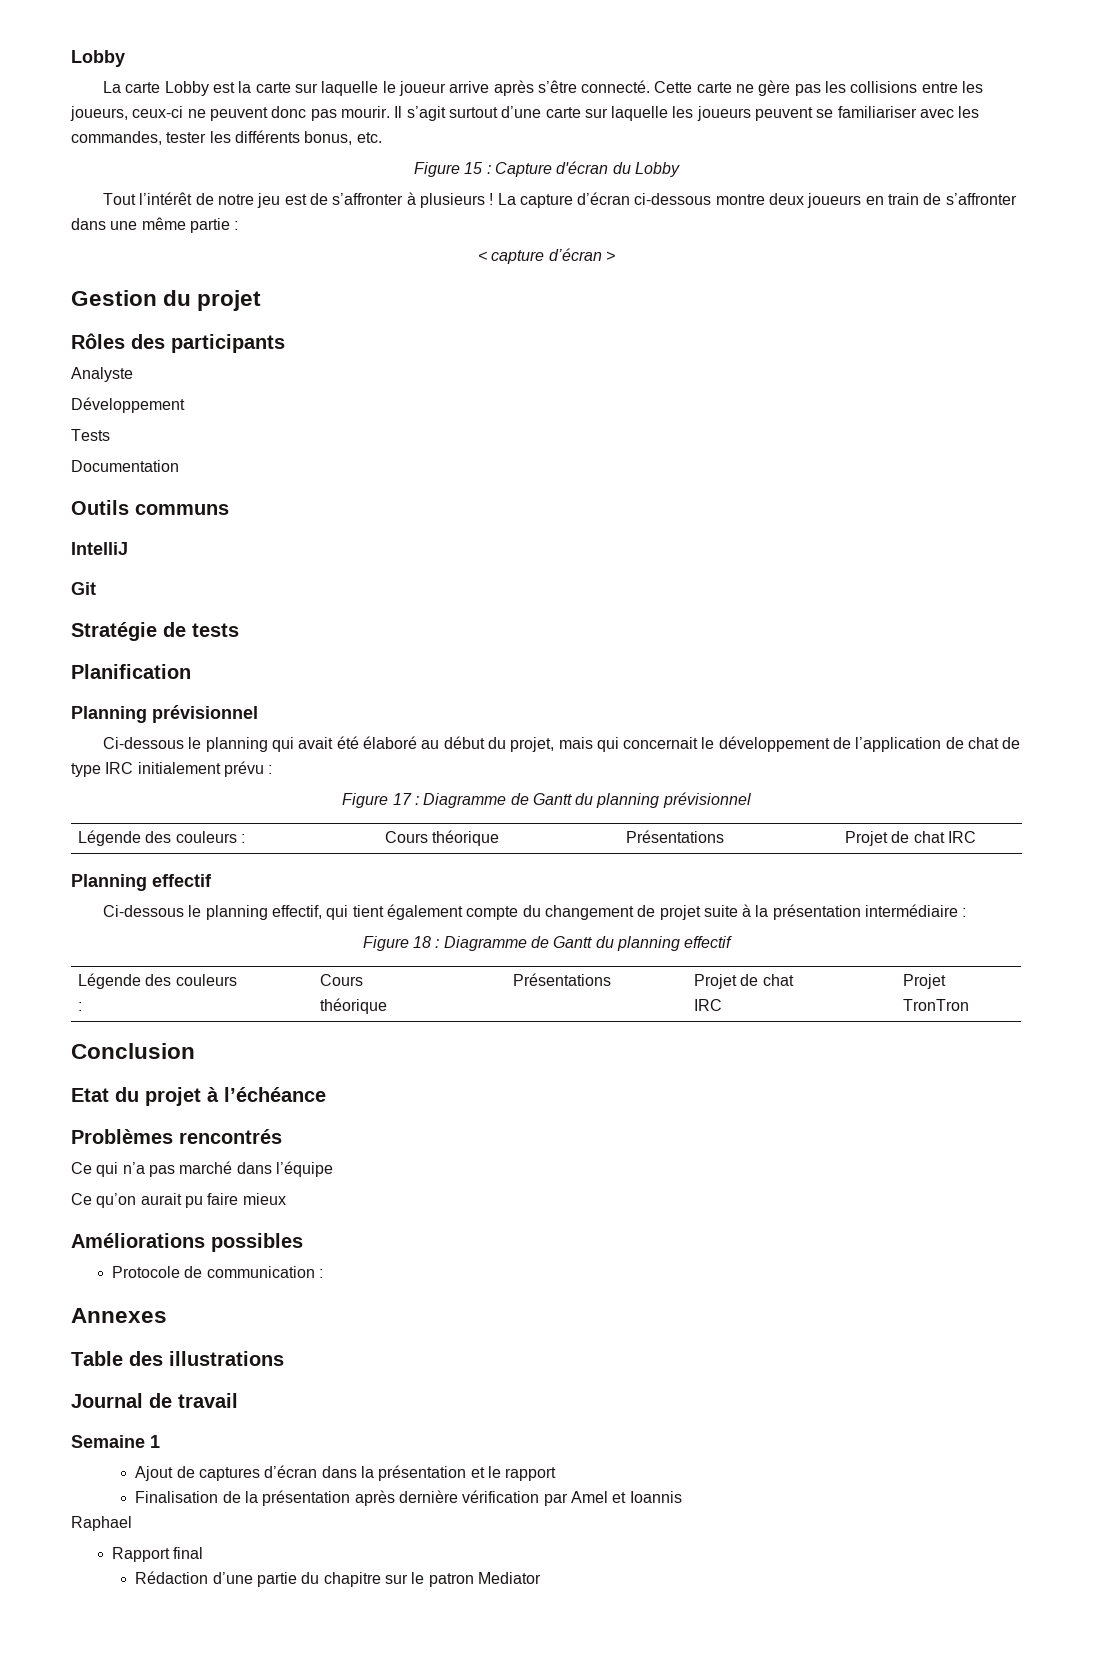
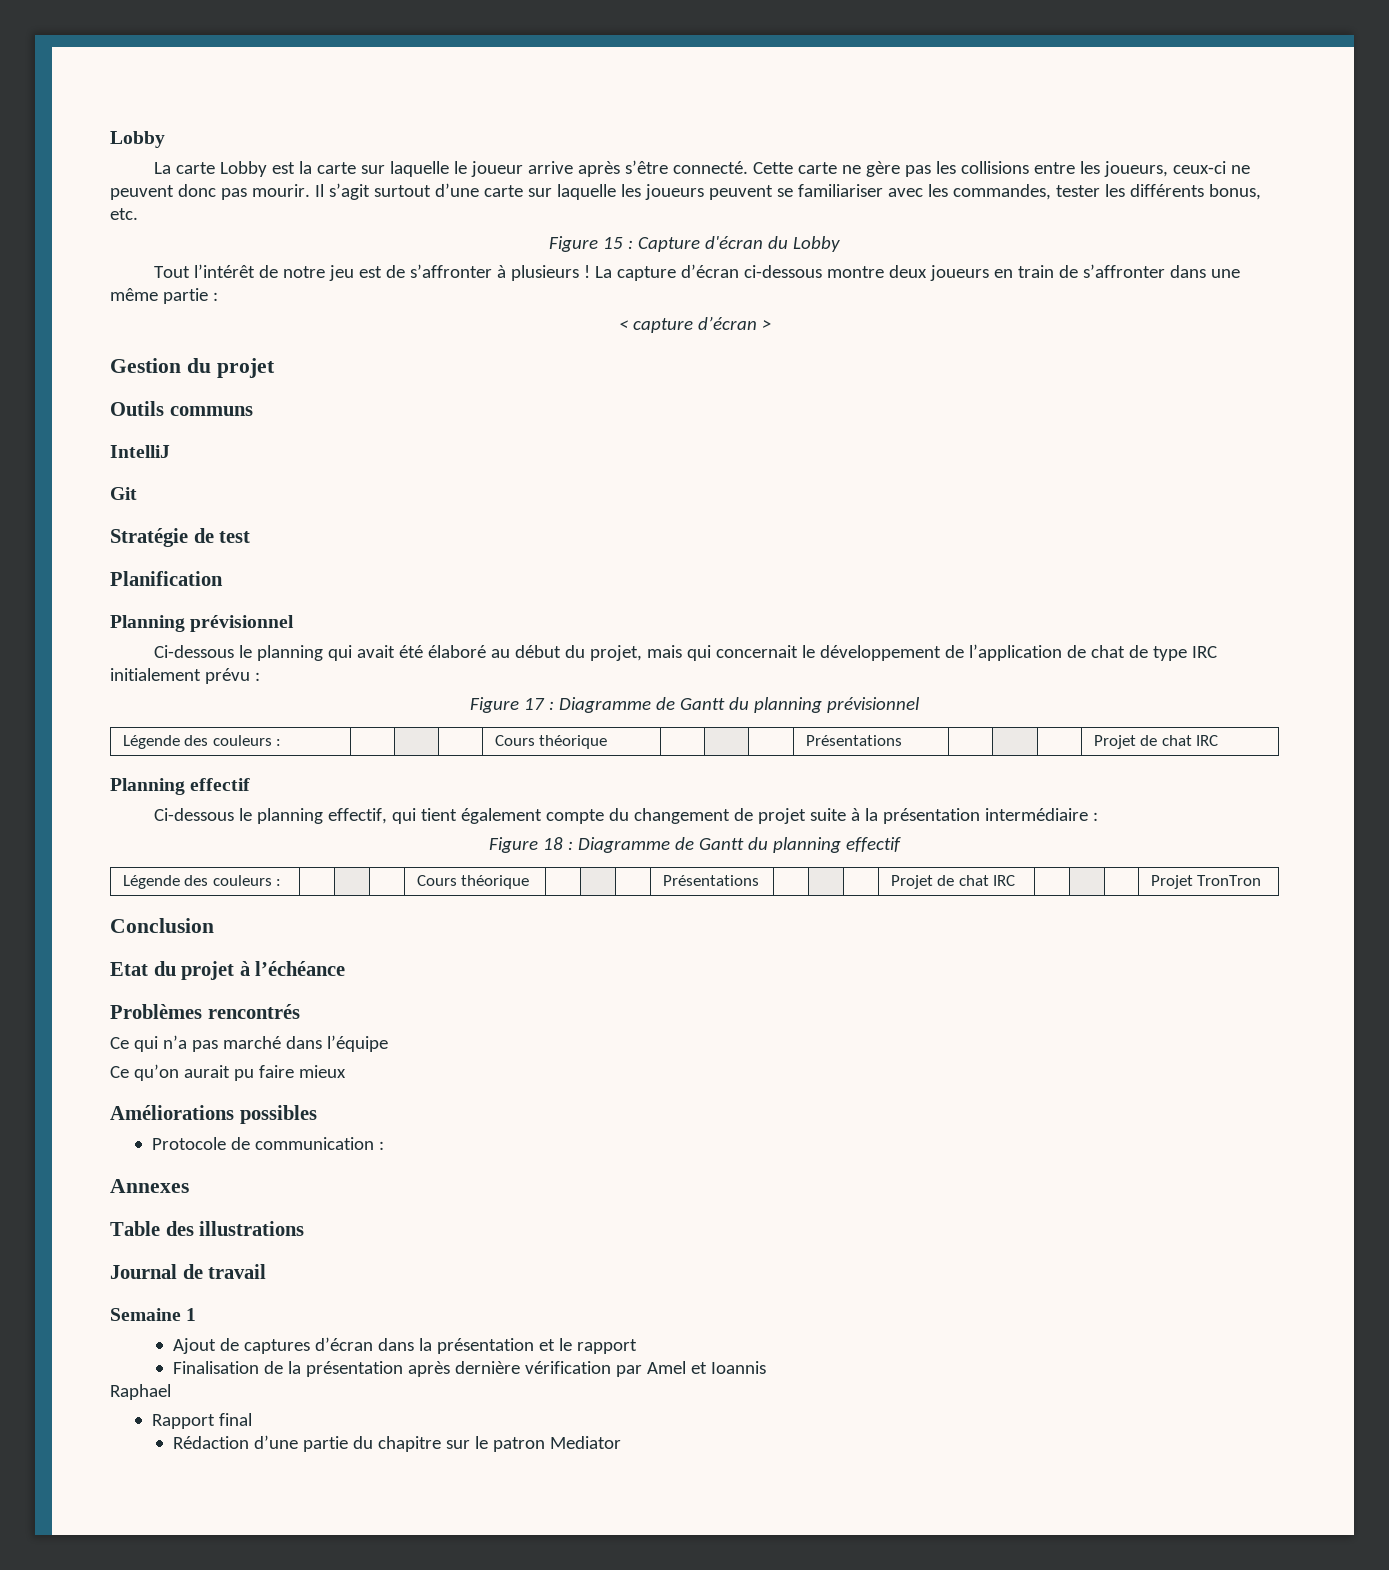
[71,333,285,353] [71,367,133,382] [71,397,185,413] [71,429,110,441] [71,460,179,472] // Rôles des participants // Analyste // Développement // Tests // Documentation -> (275, 368) none
[192,623,239,637] tests -> [219,531,251,543] test

